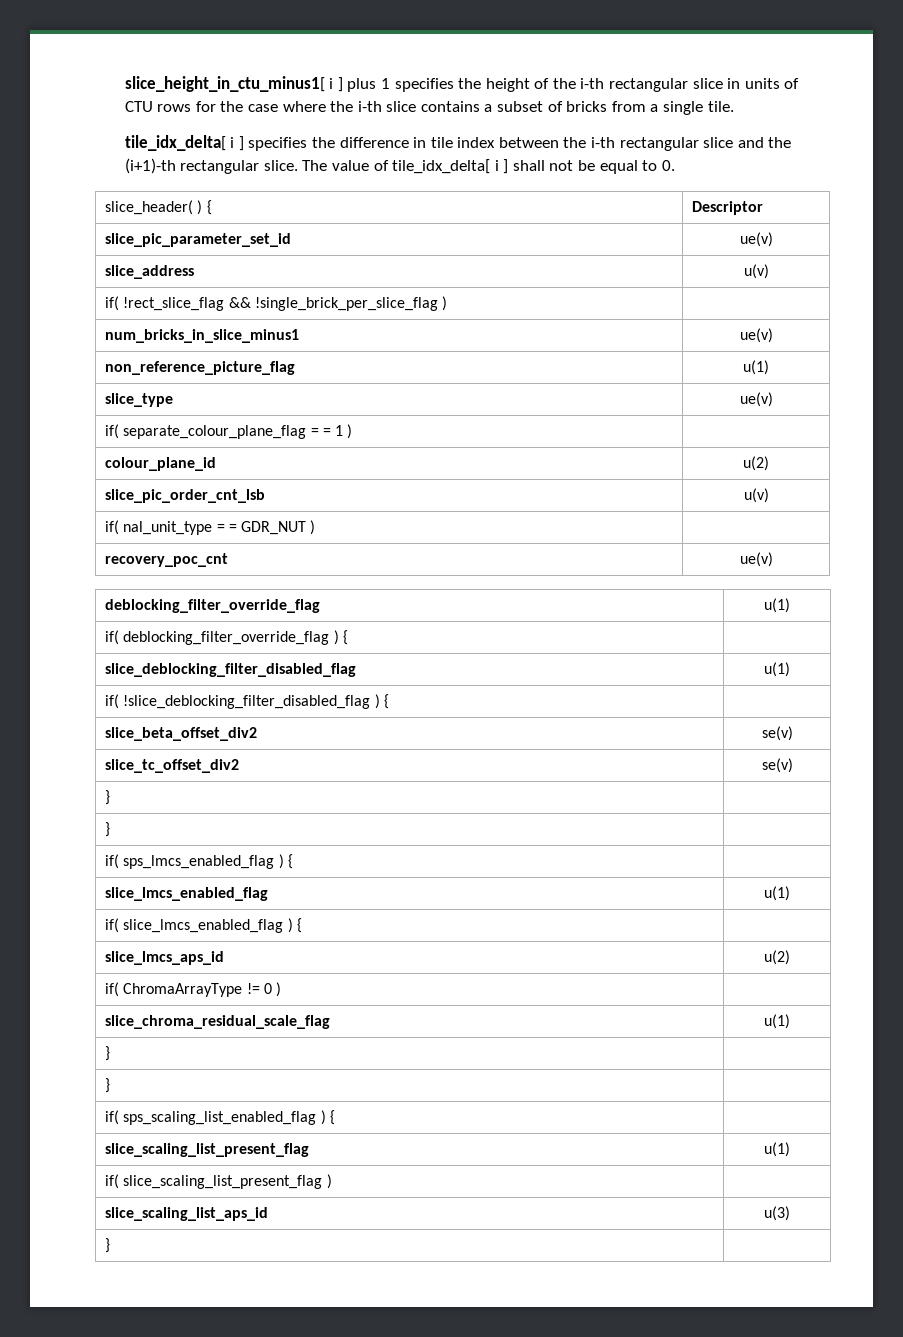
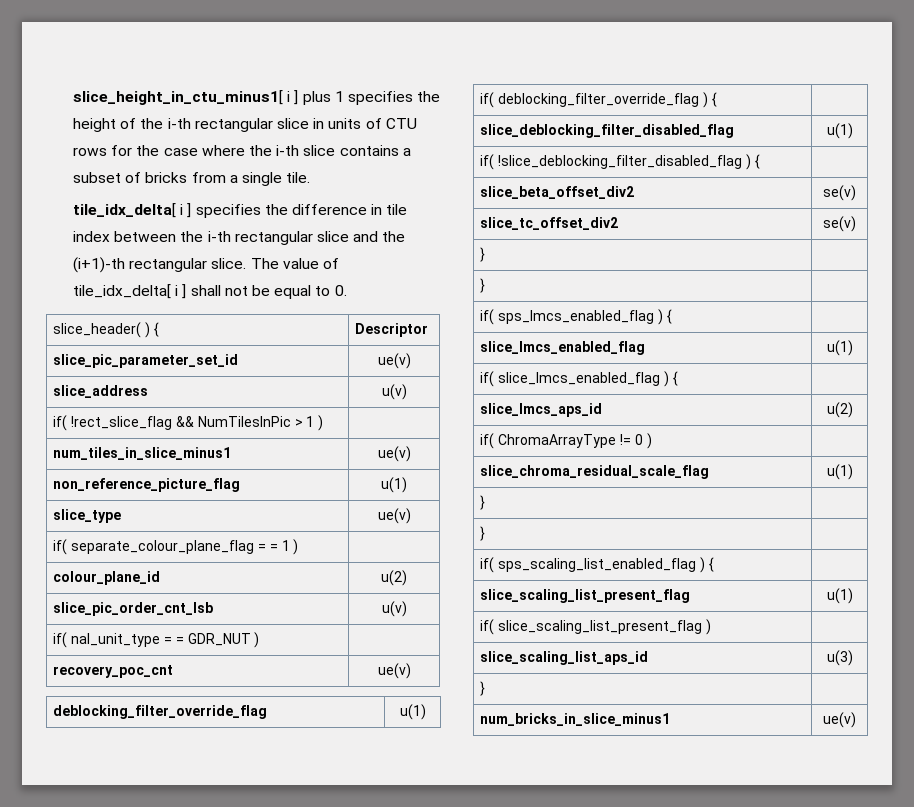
[254,296,447,311] [105,329,300,343] !single_brick_per_slice_flag ) | // num_bricks_in_slice_minus1 -> [197,415,324,431] [53,447,232,460] NumTilesInPic > 1 ) | // num_tiles_in_slice_minus1
(111, 1245) none -> [480,713,671,726] [823,712,856,728] // num_bricks_in_slice_minus1 | ue(v)

